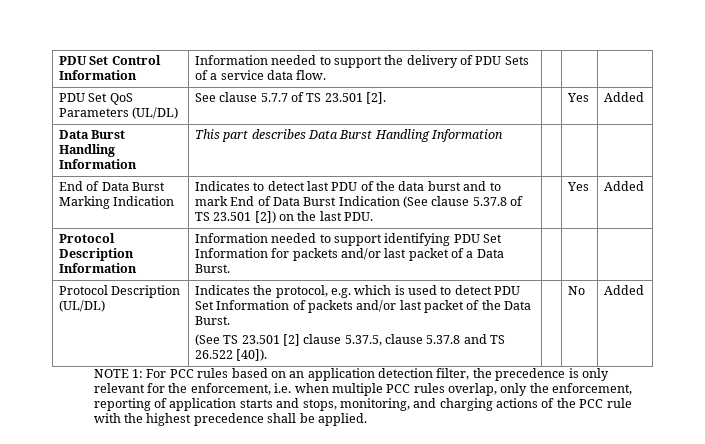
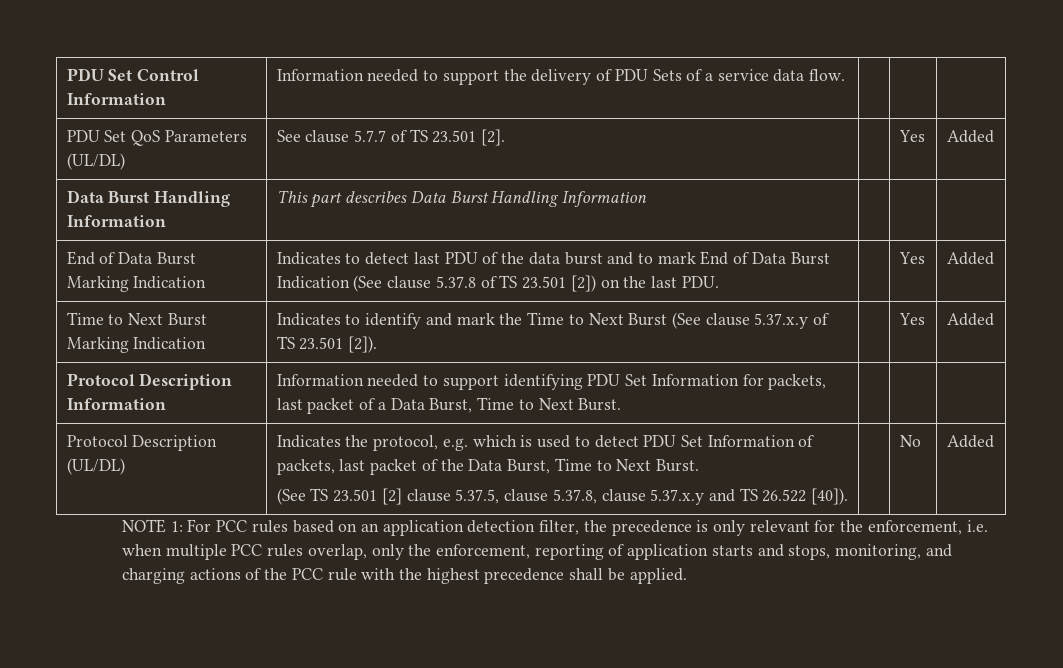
(644, 186) none -> [66,312,207,326] [66,337,207,353] [276,312,830,329] [276,336,378,353] [898,313,925,325] [946,313,994,326] // Time to Next Burst Marking Indication | Indicates to identify and mark the Time to Next Burst (See clause 5.37.x.y of TS 23.501 [2]). | | Yes | Added
[292,248,381,261] packets and/or -> [768,374,827,390] packets,
(504, 253) none -> [429,397,574,413] Burst, Time to Next
[307,300,397,313] packets and/or -> [276,459,335,475] packets,
(532, 305) none -> [507,458,652,474] Burst, Time to Next
[426,335,461,344] 5.37.8 -> [552,489,705,505] 5.37.8, clause 5.37.x.y

